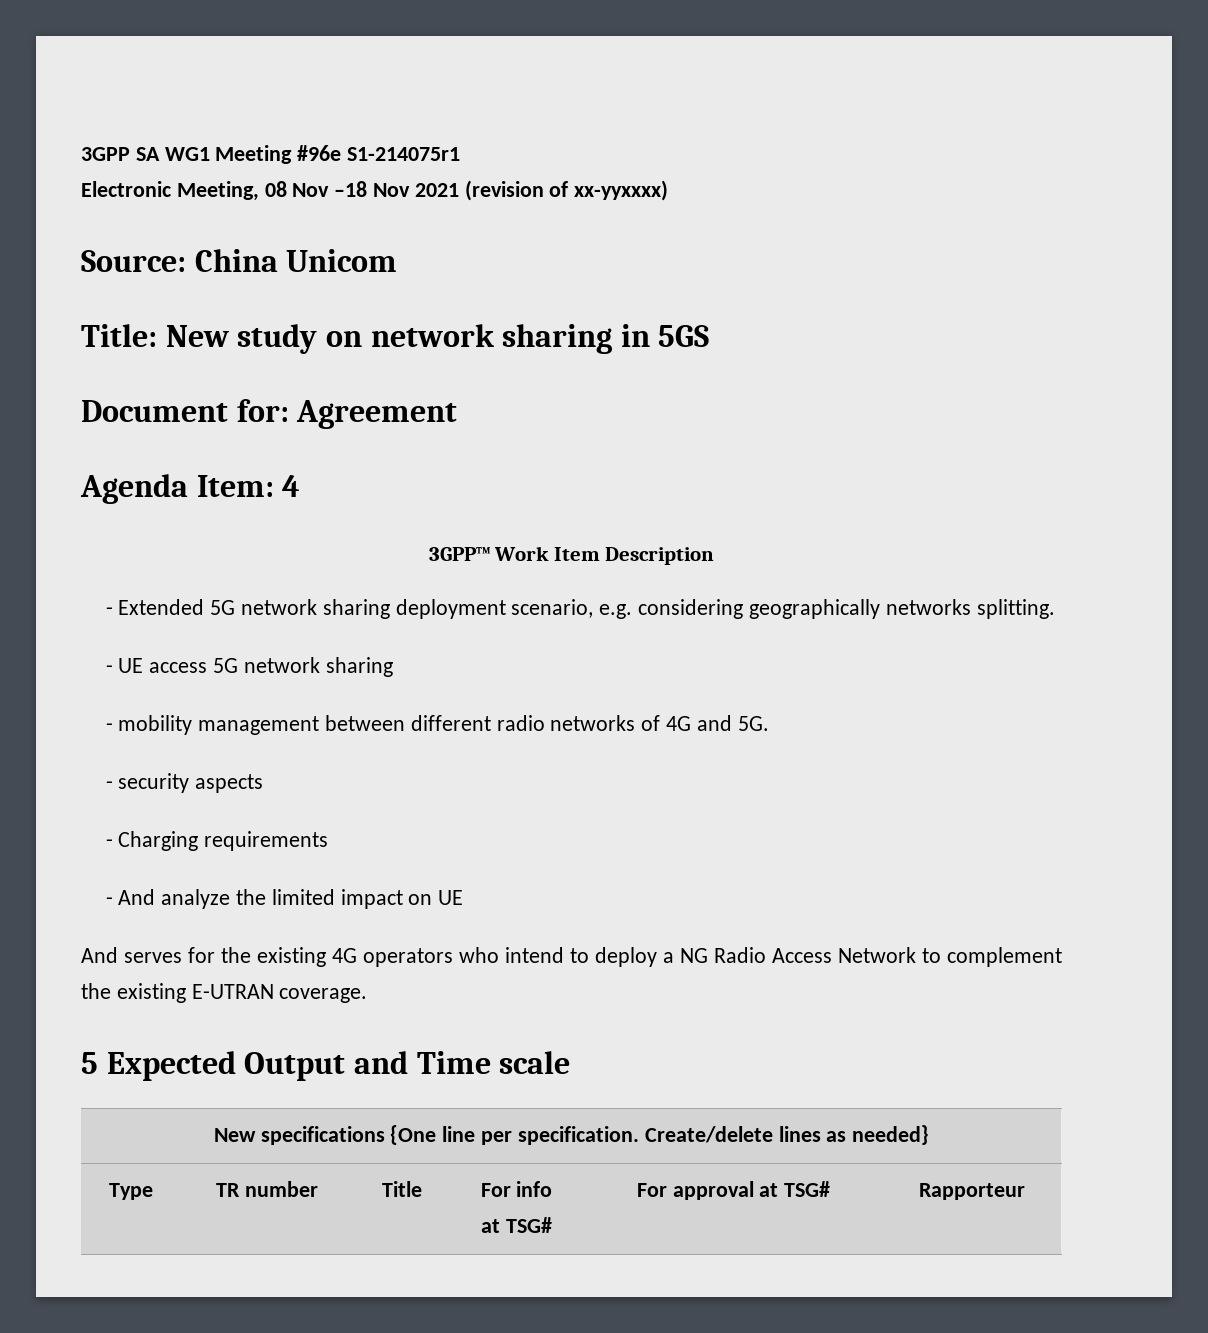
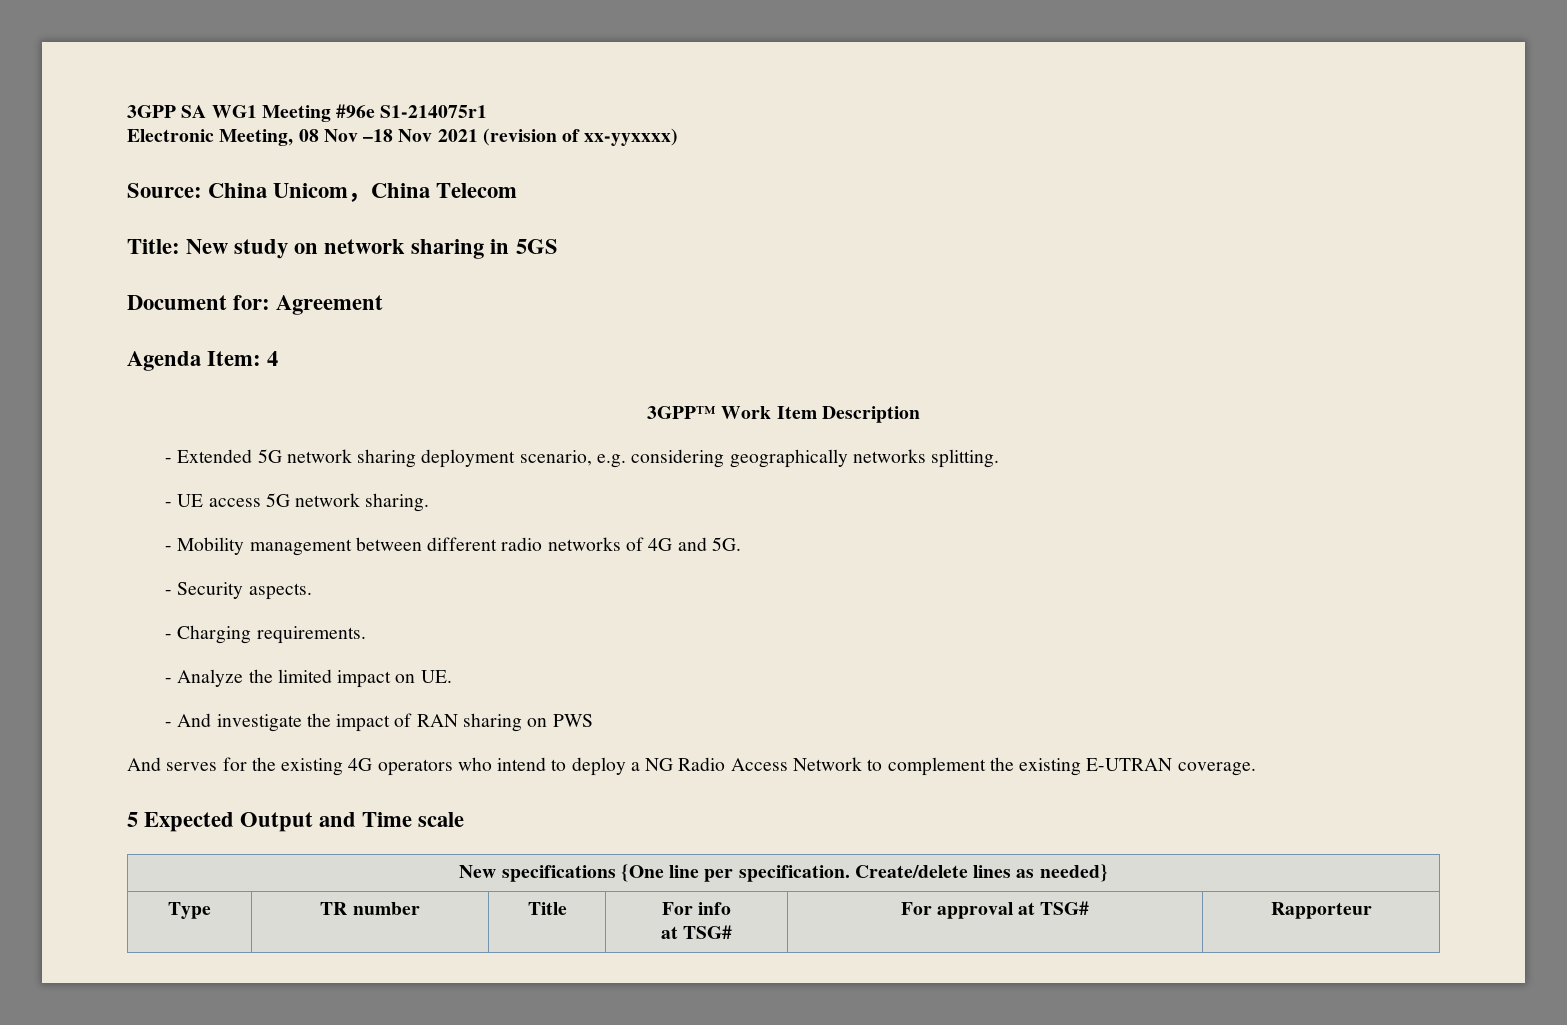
(398, 260) none -> [348,183,518,202] ，China Telecom
[325,657,393,677] [105,715,193,735] sharing // - mobility -> [365,493,430,512] [165,537,245,555] sharing. // - Mobility
[118,773,264,793] security aspects -> [177,582,312,600] Security aspects.
[204,831,329,851] [105,889,231,909] requirements // - And analyze -> [256,626,366,644] [165,669,244,687] requirements. // - Analyze
[438,890,464,905] UE -> [420,670,452,683] [165,713,593,732] UE. // - And investigate the impact of RAN sharing on PWS

